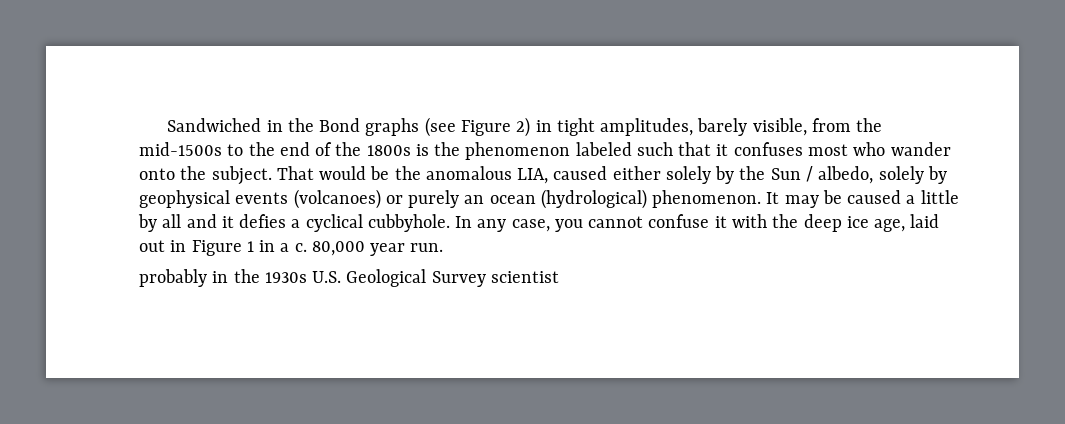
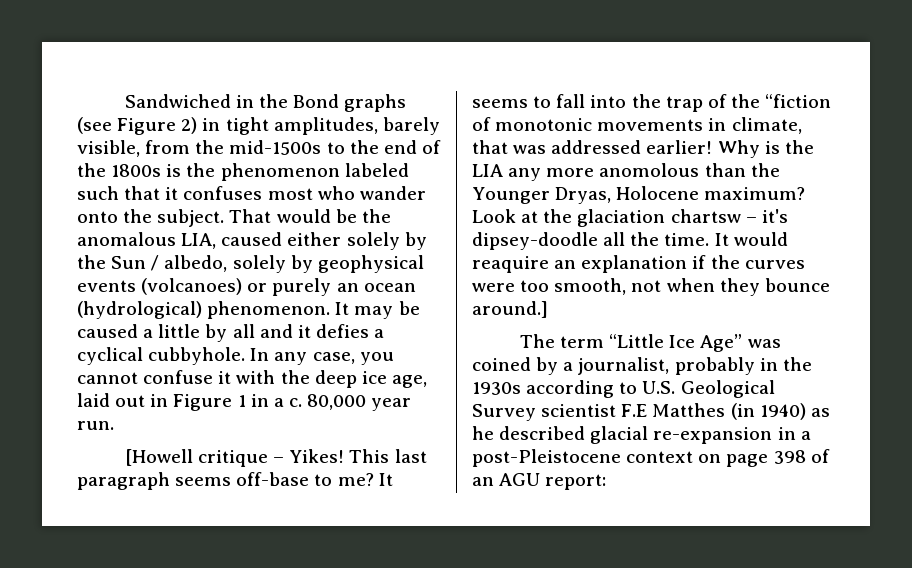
(444, 247) none -> [124,449,427,467] [77,472,393,490] [472,94,832,112] [472,117,802,134] [472,140,814,158] [472,163,780,181] [472,186,806,204] [472,209,788,227] [472,232,788,250] [472,255,805,273] [472,278,830,296] [472,301,548,318] [519,334,781,352] [472,357,670,375] [Howell critique – Yikes! This last paragraph seems off-base to me? It seems to fall into the trap of the “fiction of monotonic movements in climate, that was addressed earlier! Why is the LIA any more anomolous than the Younger Dryas, Holocene maximum? Look at the glaciation chartsw – it's dipsey-doodle all the time. It would reaquire an explanation if the curves were too smooth, not when they bounce around.] // The term “Little Ice Age” was coined by a journalist,
(307, 277) none -> [526,380,638,398] according to
(559, 277) none -> [621,403,830,420] [472,426,811,444] [472,449,830,467] [472,473,607,490] F.E Matthes (in 1940) as he described glacial re-expansion in a post-Pleistocene context on page 398 of an AGU report:

